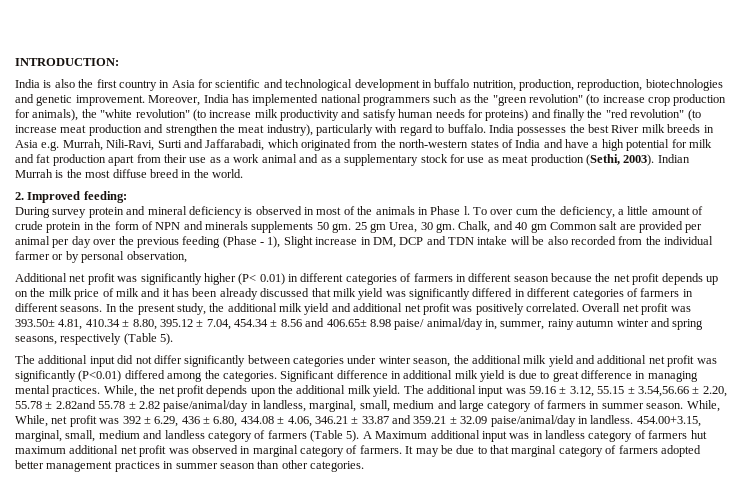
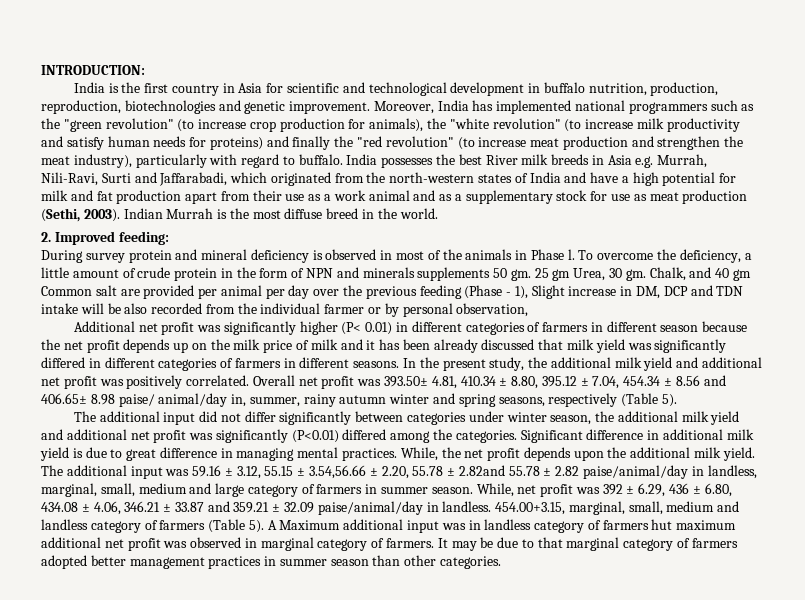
[54,79,75,88] also -> (119, 88) none
[490,209,538,215] over cum -> [597,253,654,260] overcome
[15,415,48,427] While, -> (514, 490) none

